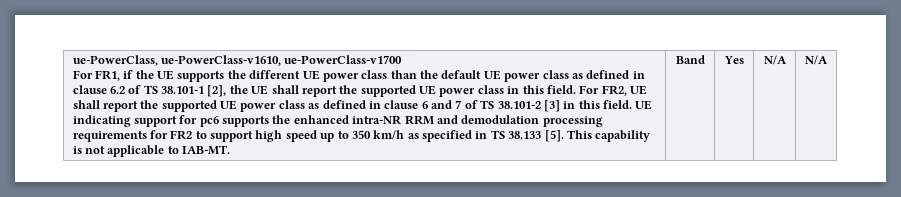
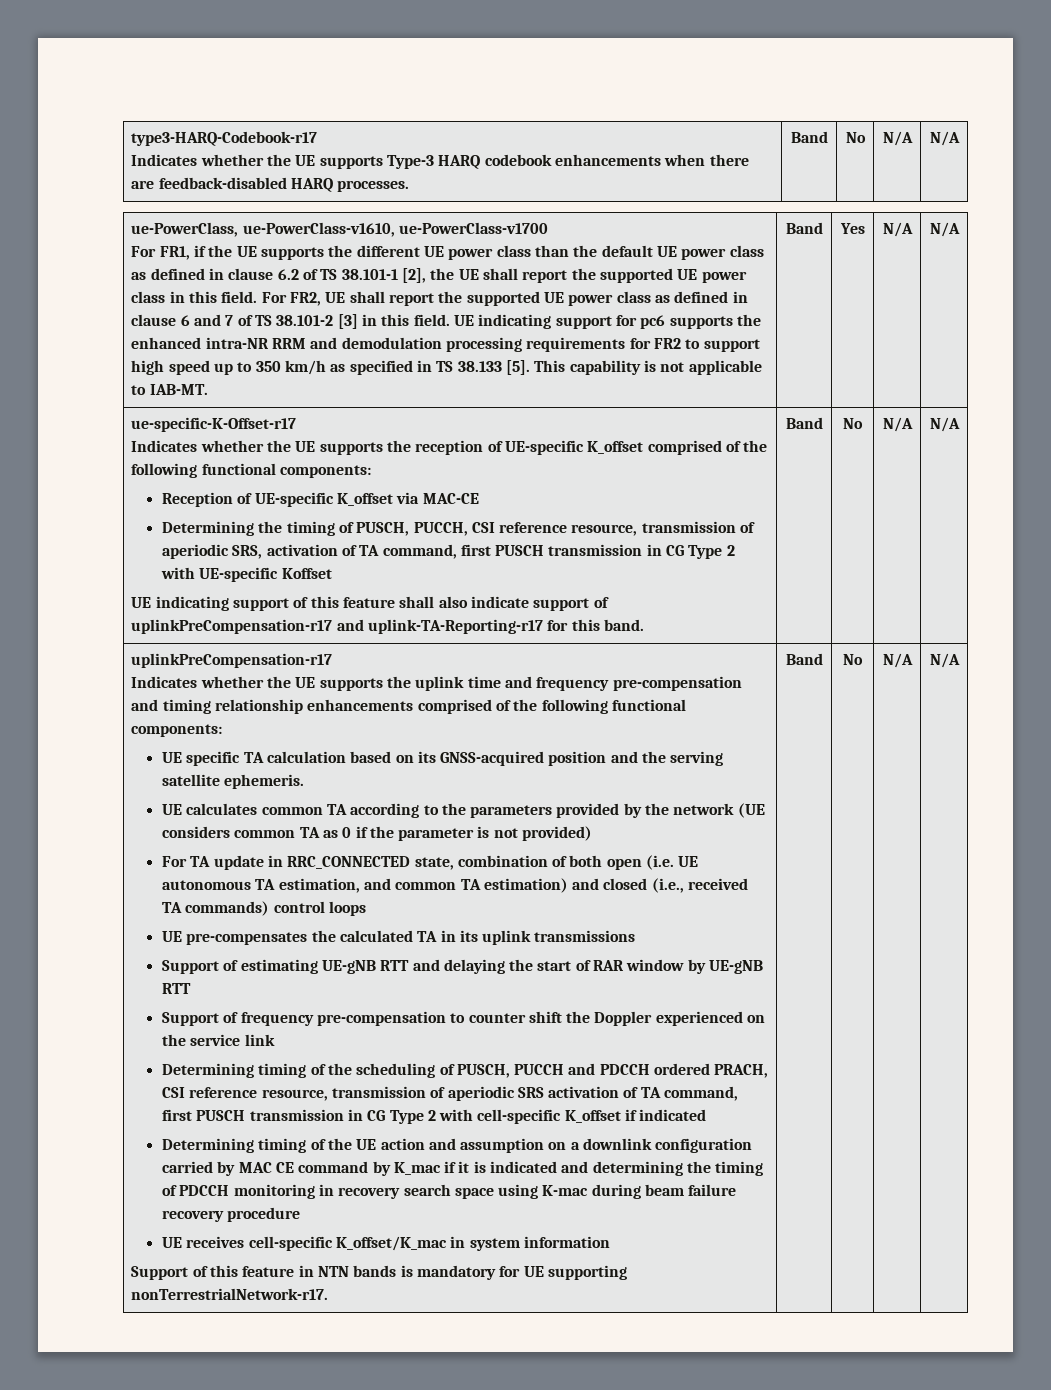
(72, 60) none -> [131,131,318,146] [131,154,749,169] [131,177,410,192] [790,131,828,143] [845,132,866,143] [882,131,913,146] [929,131,960,146] type3-HARQ-Codebook-r17 // Indicates whether the UE supports Type-3 HARQ codebook enhancements when there are feedback-disabled HARQ processes. | Band | No | N/A | N/A //
(828, 60) none -> [131,417,297,432] [131,440,768,455] [131,463,372,478] [161,492,479,507] [161,521,756,536] [161,544,735,559] [160,567,332,582] [131,596,609,611] [131,619,645,634] [785,417,823,429] [843,418,863,429] [882,417,913,432] [929,417,960,432] [131,653,333,668] [131,676,742,691] [131,699,687,714] [131,724,223,737] [161,751,724,766] [161,774,305,789] [161,803,765,818] [161,826,593,841] [161,855,699,870] [161,878,749,893] [161,901,366,916] [161,930,636,945] [161,959,764,974] [161,983,191,994] [161,1011,766,1026] [161,1034,275,1046] [161,1063,769,1078] [161,1086,739,1101] [161,1109,707,1124] [161,1138,753,1153] [161,1161,764,1176] [161,1184,737,1199] [161,1207,301,1222] [161,1236,610,1251] [131,1265,627,1280] [131,1288,329,1300] [785,653,823,665] [843,654,863,665] [882,653,913,668] [929,653,960,668] // ue-specific-K-Offset-r17 // Indicates whether the UE supports the reception of UE-specific K_offset comprised of the following functional components: // Reception of UE-specific K_offset via MAC-CE // Determining the timing of PUSCH, PUCCH, CSI reference resource, transmission of aperiodic SRS, activation of TA command, first PUSCH transmission in CG Type 2 with UE-specific Koffset // UE indicating support of this feature shall also indicate support of uplinkPreCompensation-r17 and uplink-TA-Reporting-r17 for this band. | Band | No | N/A | N/A // uplinkPreCompensation-r17 // Indicates whether the UE supports the uplink time and frequency pre-compensation and timing relationship enhancements comprised of the following functional components: // UE specific TA calculation based on its GNSS-acquired position and the serving satellite ephemeris. // UE calculates common TA according to the parameters provided by the network (UE considers common TA as 0 if the parameter is not provided) // For TA update in RRC_CONNECTED state, combination of both open (i.e. UE autonomous TA estimation, and common TA estimation) and closed (i.e., received TA commands) control loops // UE pre-compensates the calculated TA in its uplink transmissions // Support of estimating UE-gNB RTT and delaying the start of RAR window by UE-gNB RTT // Support of frequency pre-compensation to counter shift the Doppler experienced on the service link // Determining timing of the scheduling of PUSCH, PUCCH and PDCCH ordered PRACH, CSI reference resource, transmission of aperiodic SRS activation of TA command, first PUSCH transmission in CG Type 2 with cell-specific K_offset if indicated // Determining timing of the UE action and assumption on a downlink configuration carried by MAC CE command by K_mac if it is indicated and determining the timing of PDCCH monitoring in recovery search space using K-mac during beam failure recovery procedure // UE receives cell-specific K_offset/K_mac in system information // Support of this feature in NTN bands is mandatory for UE supporting nonTerrestrialNetwork-r17. | Band | No | N/A | N/A

